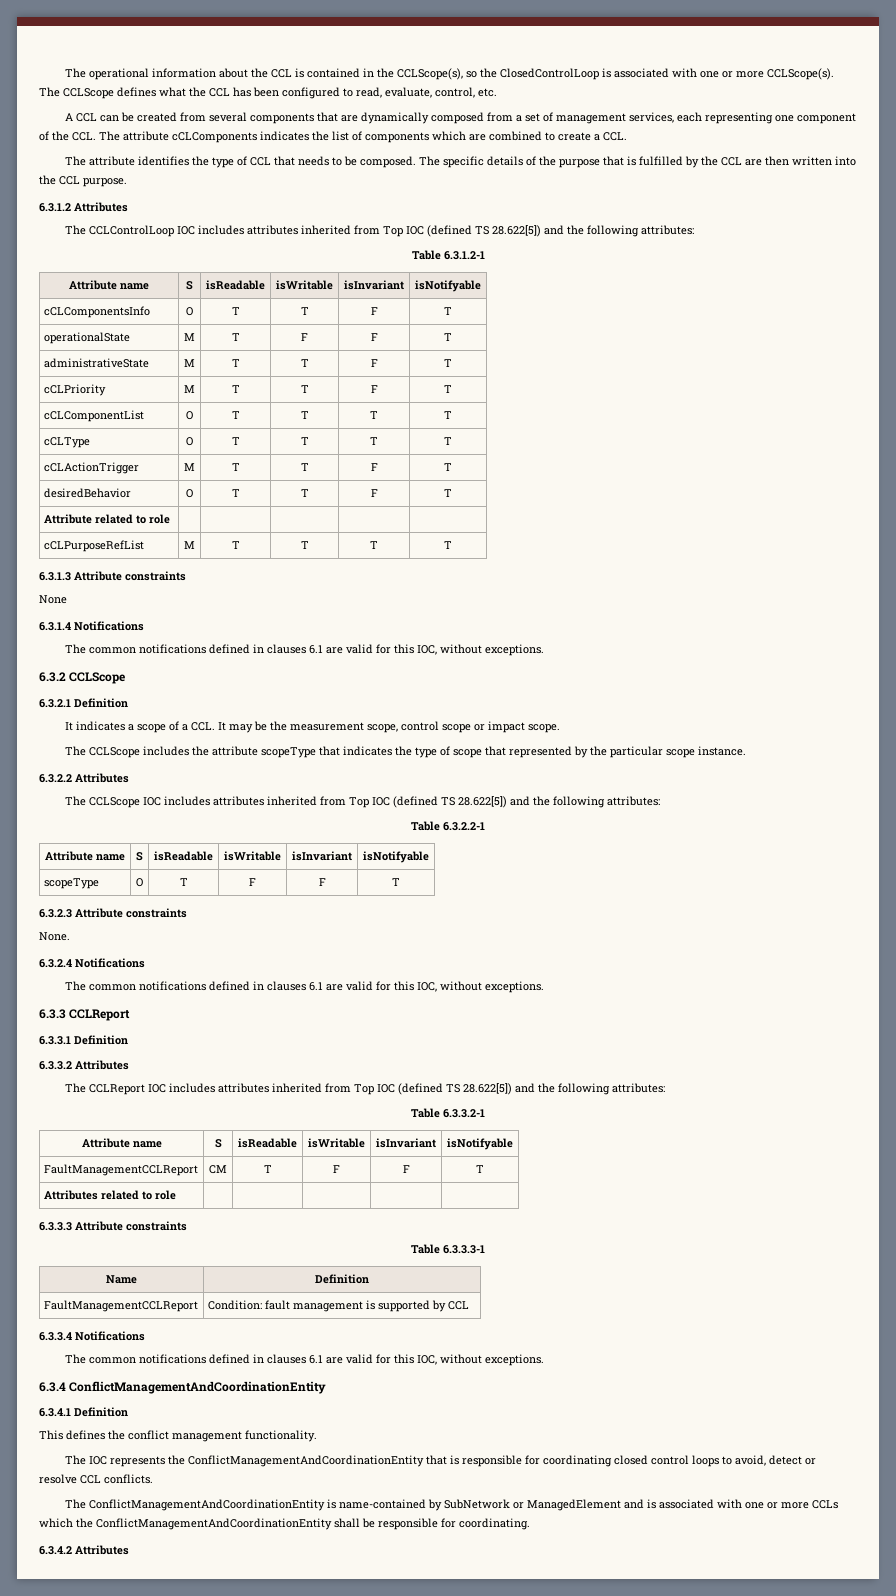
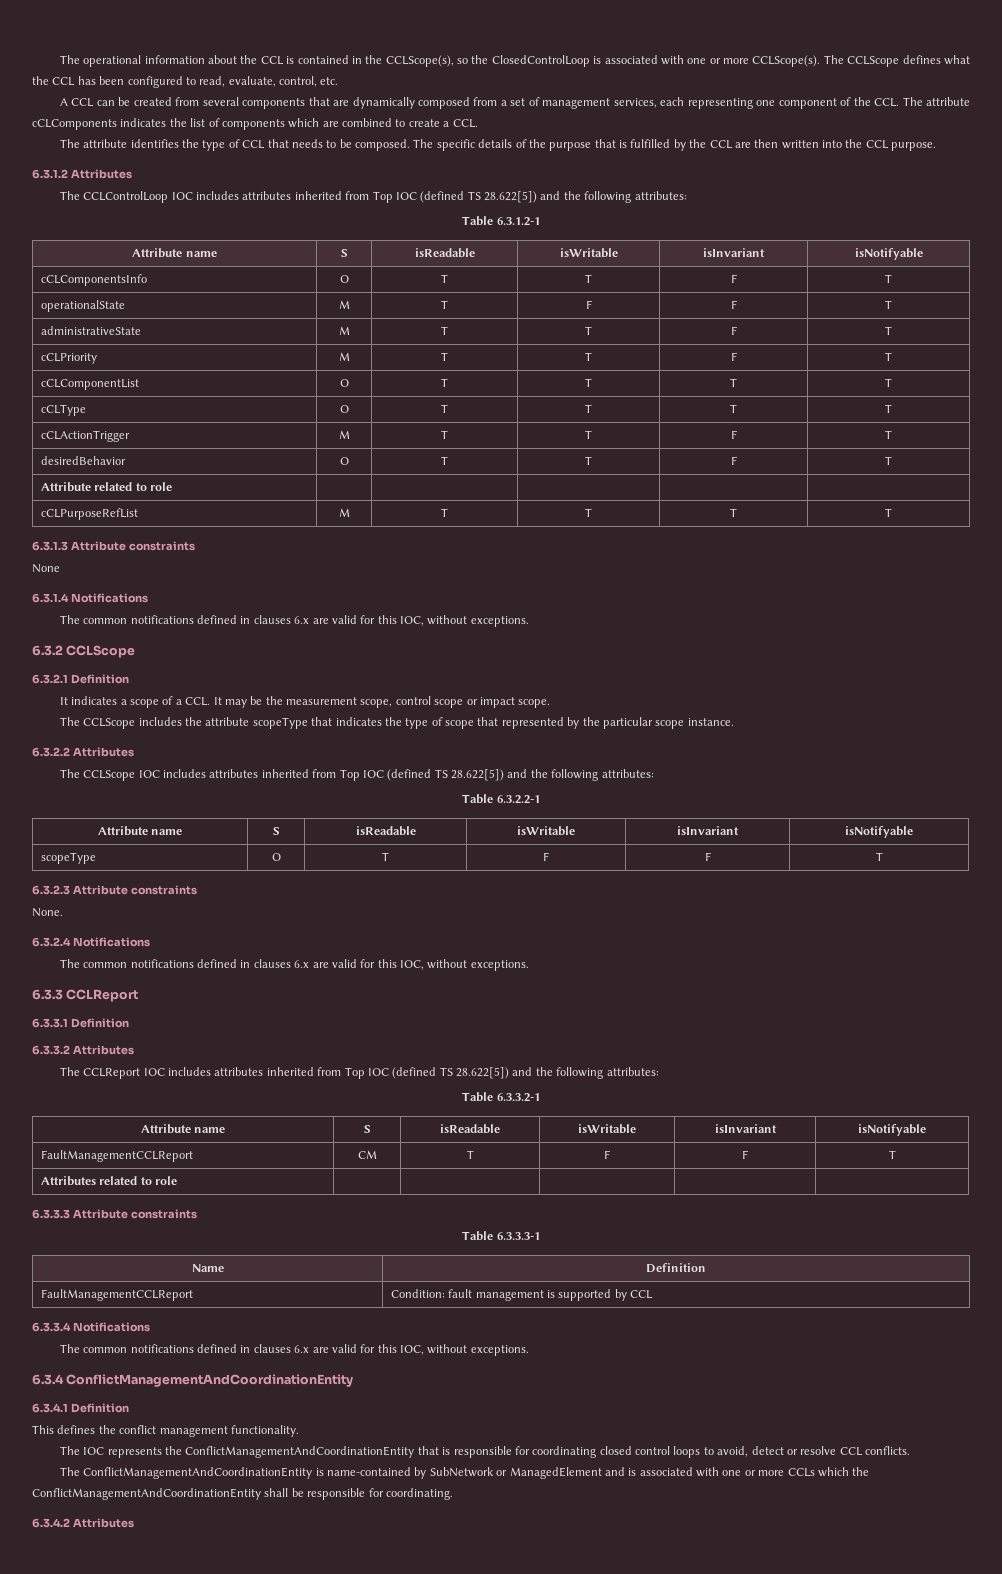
[309,645,324,654] 6.1 -> [294,616,310,624] 6.x
[309,982,324,991] 6.1 -> [294,960,310,968] 6.x
[309,1355,324,1364] 6.1 -> [294,1345,310,1353] 6.x

